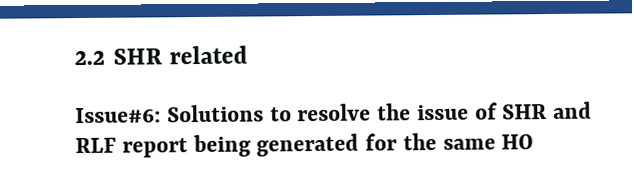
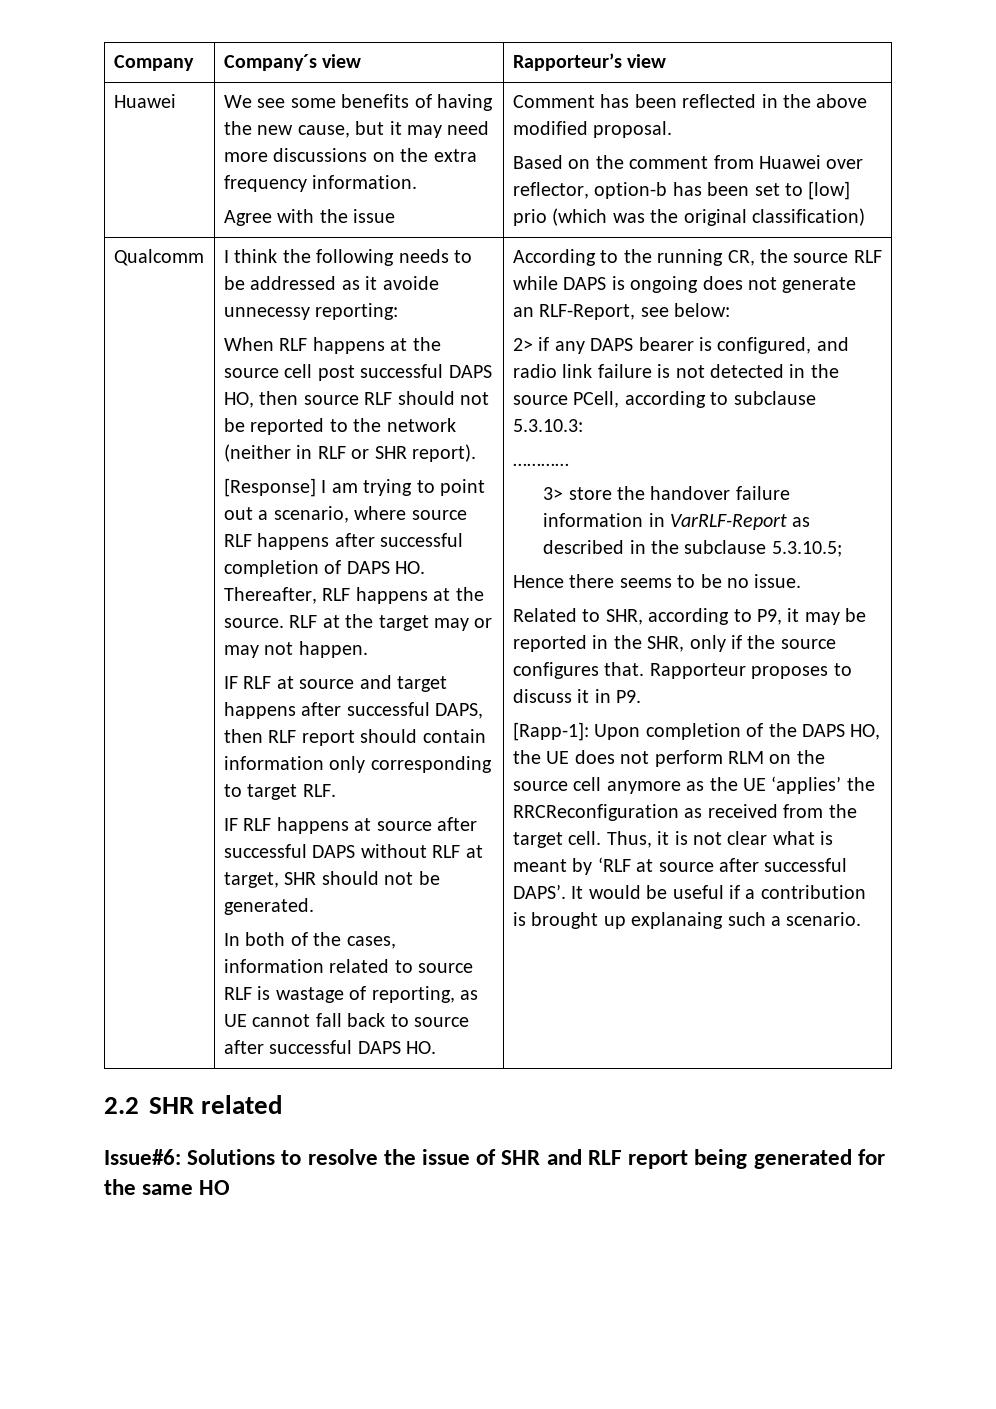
(74, 58) none -> [113,55,194,71] [223,54,362,71] [512,53,667,71] [113,94,176,108] [223,94,493,111] [223,121,490,138] [223,148,477,162] [223,175,418,192] [223,209,396,226] [512,94,868,108] [512,121,673,138] [512,155,864,169] [512,181,851,200] [512,208,865,226] [113,249,204,266] [223,249,472,266] [223,276,439,290] [223,303,399,320] [223,337,441,354] [223,364,492,381] [223,391,489,408] [223,418,456,435] [223,444,476,462] [223,478,485,497] [223,506,467,523] [223,533,464,550] [223,560,426,577] [223,587,484,604] [223,614,493,631] [223,641,368,658] [223,675,447,692] [223,702,484,719] [223,729,486,746] [223,756,492,773] [223,784,336,800] [223,817,477,834] [223,844,483,858] [223,871,440,888] [223,898,314,915] [223,932,396,949] [223,959,474,973] [223,986,478,1003] [223,1013,469,1027] [223,1040,437,1054] [512,249,882,266] [512,276,857,293] [512,303,731,320] [512,337,849,354] [512,364,839,378] [512,391,816,408] [512,419,583,432] [512,463,569,466] [543,486,790,500] [543,513,811,530] [543,540,842,557] [512,574,802,588] [512,608,867,625] [512,635,836,652] [512,662,852,679] [512,689,642,703] [512,722,881,741] [512,750,825,767] [512,776,875,794] [512,804,857,821] [512,831,834,848] [512,857,848,875] [512,884,866,899] [512,912,862,929] Company | Company´s view | Rapporteur’s view // Huawei | We see some benefits of having the new cause, but it may need more discussions on the extra frequency information. // Agree with the issue | Comment has been reflected in the above modified proposal. // Based on the comment from Huawei over reflector, option-b has been set to [low] prio (which was the original classification) // Qualcomm | I think the following needs to be addressed as it avoide unnecessy reporting: // When RLF happens at the source cell post successful DAPS HO, then source RLF should not be reported to the network (neither in RLF or SHR report). // [Response] I am trying to point out a scenario, where source RLF happens after successful completion of DAPS HO. Thereafter, RLF happens at the source. RLF at the target may or may not happen. // IF RLF at source and target happens after successful DAPS, then RLF report should contain information only corresponding to target RLF. // IF RLF happens at source after successful DAPS without RLF at target, SHR should not be generated. // In both of the cases, information related to source RLF is wastage of reporting, as UE cannot fall back to source after successful DAPS HO. | According to the running CR, the source RLF while DAPS is ongoing does not generate an RLF-Report, see below: // 2> if any DAPS bearer is configured, and radio link failure is not detected in the source PCell, according to subclause 5.3.10.3: // ………… // 3> store the handover failure information in VarRLF-Report as described in the subclause 5.3.10.5; // Hence there seems to be no issue. // Related to SHR, according to P9, it may be reported in the SHR, only if the source configures that. Rapporteur proposes to discuss it in P9. // [Rapp-1]: Upon completion of the DAPS HO, the UE does not perform RLM on the source cell anymore as the UE ‘applies’ the RRCReconfiguration as received from the target cell. Thus, it is not clear what is meant by ‘RLF at source after successful DAPS’. It would be useful if a contribution is brought up explanaing such a scenario. //

